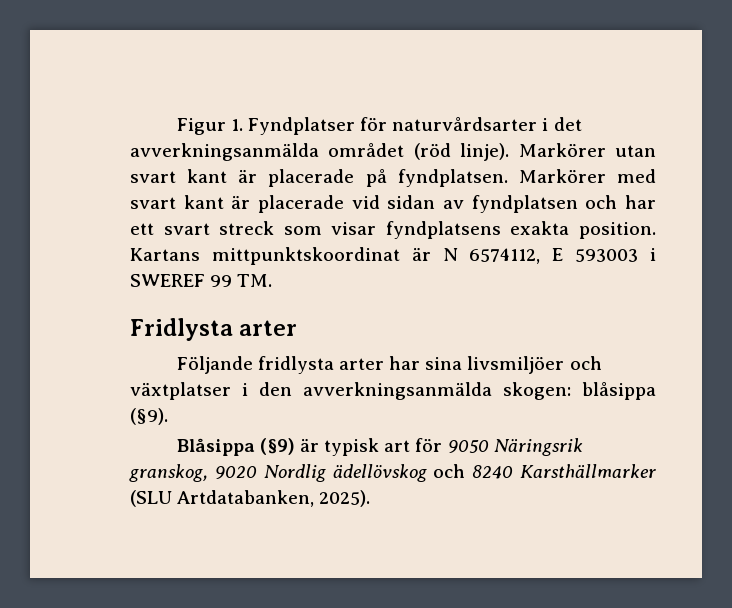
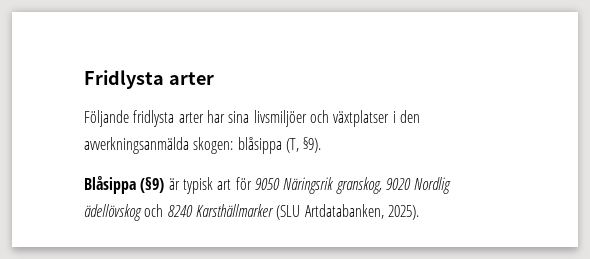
[176,117,582,135] [130,143,656,161] [130,169,656,187] [130,195,656,213] [130,221,656,239] [130,247,657,265] [130,274,273,287] Figur 1. Fyndplatser för naturvårdsarter i det avverkningsanmälda området (röd linje). Markörer utan svart kant är placerade på fyndplatsen. Markörer med svart kant är placerade vid sidan av fyndplatsen och har ett svart streck som visar fyndplatsens exakta position. Kartans mittpunktskoordinat är N 6574112, E 593003 i SWEREF 99 TM. // -> (84, 79) none
[130,408,168,425] (§9). -> [285,137,322,153] (T, §9).

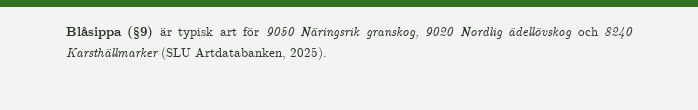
[84,70,214,89] [84,110,420,127] [84,137,322,154] Fridlysta arter // Följande fridlysta arter har sina livsmiljöer och växtplatser i den avverkningsanmälda skogen: blåsippa (T, §9). // -> (66, 33) none

